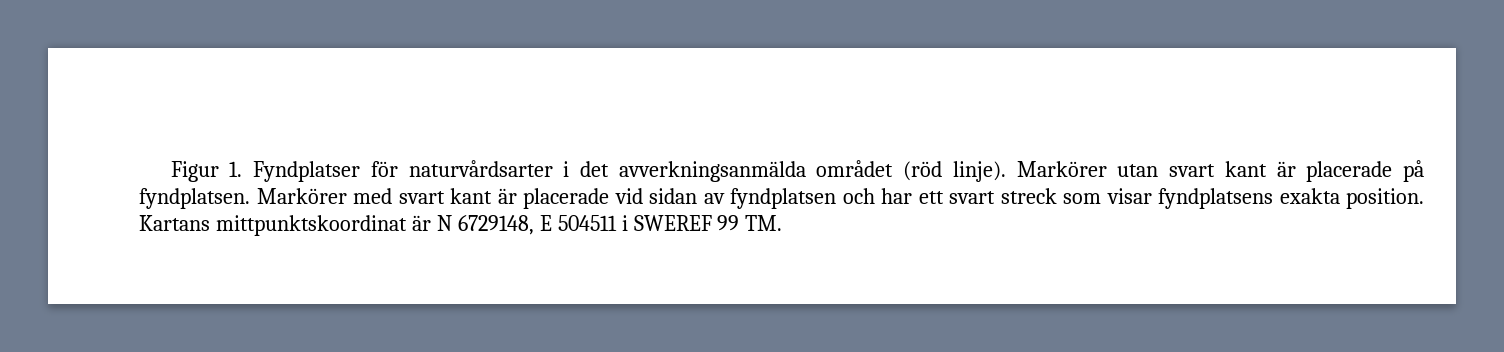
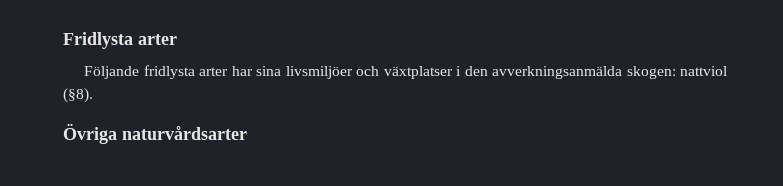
[170,160,1424,182] [139,188,1424,209] [139,215,783,236] Figur 1. Fyndplatser för naturvårdsarter i det avverkningsanmälda området (röd linje). Markörer utan svart kant är placerade på fyndplatsen. Markörer med svart kant är placerade vid sidan av fyndplatsen och har ett svart streck som visar fyndplatsens exakta position. Kartans mittpunktskoordinat är N 6729148, E 504511 i SWEREF 99 TM. -> [63,32,177,49] [84,65,727,79] [63,88,93,103] [63,123,247,144] Fridlysta arter // Följande fridlysta arter har sina livsmiljöer och växtplatser i den avverkningsanmälda skogen: nattviol (§8). // Övriga naturvårdsarter

